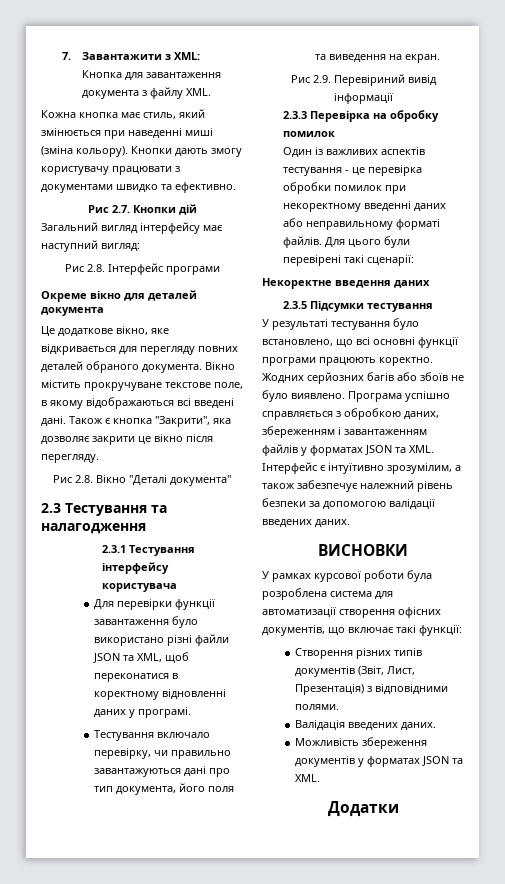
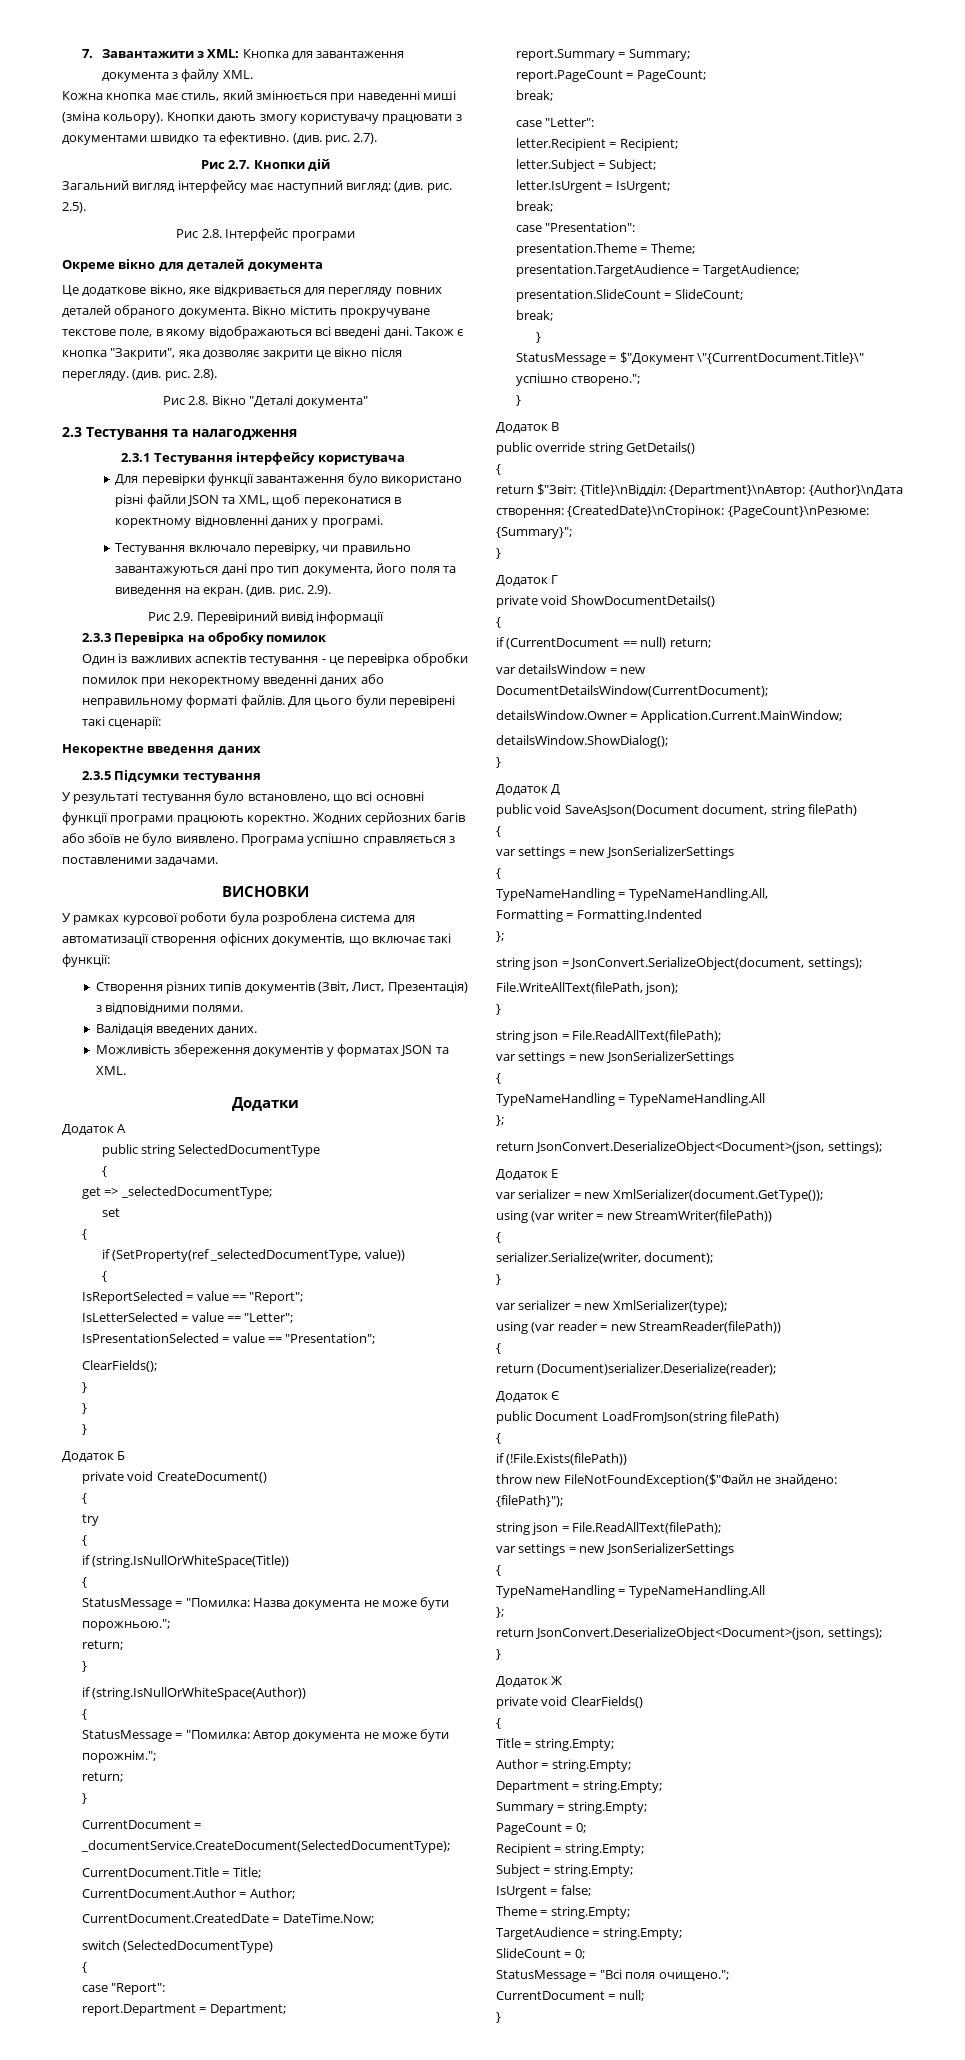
(236, 187) none -> [292,133,378,145] (див. рис. 2.7).
(140, 247) none -> [394,181,452,193] [62,202,86,213] (див. рис. 2.5).
(99, 458) none -> [132,369,218,381] (див. рис. 2.8).
(441, 58) none -> [246,585,332,597] (див. рис. 2.9).
[344,408,439,420] [262,426,427,438] [262,444,434,456] [262,462,461,474] [262,480,453,492] [262,498,435,510] [262,519,350,528] обробкою даних, збереженням і завантаженням файлів у форматах JSON та XML. Інтерфейс є інтуїтивно зрозумілим, а також забезпечує належний рівень безпеки за допомогою валідації введених даних. -> [62,857,219,866] поставленими задачами.
(399, 809) none -> [62,1124,127,1135] [101,1144,321,1157] [101,1166,107,1177] [81,1186,272,1199] [101,1208,120,1217] [81,1229,87,1240] [101,1249,405,1262] [101,1271,107,1282] [81,1291,304,1304] [81,1312,294,1323] [81,1333,376,1344] [81,1360,157,1372] [81,1382,87,1393] [81,1403,87,1414] [81,1424,87,1435] [62,1451,126,1462] [81,1471,267,1484] [81,1493,87,1504] [81,1514,99,1526] [81,1535,87,1546] [81,1555,290,1568] [81,1577,87,1588] [81,1597,450,1610] [81,1619,170,1631] [81,1640,123,1650] [81,1661,87,1672] [81,1687,307,1700] [81,1709,87,1720] [81,1729,450,1742] [81,1750,156,1763] [81,1772,123,1782] [81,1793,87,1804] [81,1820,202,1829] [80,1840,450,1853] [81,1867,261,1878] [81,1888,295,1899] [81,1913,374,1924] [81,1940,274,1953] [81,1962,87,1973] [81,1983,166,1995] [81,2004,286,2016] [515,49,690,61] [515,70,706,82] [515,90,553,101] [515,118,595,127] [515,138,678,151] [515,159,656,172] [515,180,670,193] [515,201,553,212] [515,222,636,232] [515,243,695,256] [515,264,799,277] [515,289,743,302] [515,310,553,321] [535,332,541,343] [515,352,864,365] [515,373,641,386] [515,395,521,406] [496,422,560,433] [496,442,696,455] [496,464,501,475] [496,484,903,497] [496,505,869,518] [496,527,572,539] [496,548,501,559] [496,575,559,586] [496,595,715,608] [496,617,501,628] [496,637,711,649] [496,664,646,674] [496,685,768,697] [496,710,842,723] [496,735,668,748] [496,757,501,768] [496,784,561,795] [496,804,857,817] [496,826,501,837] [496,846,734,859] [496,868,501,879] [496,888,768,901] [496,909,702,922] [496,931,504,942] [496,957,862,970] [496,982,679,995] [496,1004,501,1015] [496,1030,722,1043] [496,1051,734,1064] [496,1073,501,1084] [496,1093,765,1106] [496,1115,504,1126] [496,1141,882,1154] [496,1169,559,1180] [496,1189,823,1202] [496,1210,772,1223] [496,1232,501,1243] [496,1252,714,1264] [496,1274,501,1285] [496,1300,727,1313] [496,1321,781,1334] [496,1343,501,1354] [496,1363,777,1375] [496,1391,560,1402] [496,1411,780,1424] [496,1433,501,1444] [496,1453,628,1465] [496,1474,837,1487] [496,1495,563,1507] [496,1522,722,1535] [496,1543,734,1556] [496,1565,501,1576] [496,1585,765,1598] [496,1607,504,1618] [496,1627,882,1640] [496,1649,501,1660] [496,1676,563,1687] [496,1696,643,1709] [496,1718,501,1729] [496,1738,614,1751] [496,1759,631,1772] [496,1780,662,1793] [496,1801,647,1814] [496,1823,586,1835] [496,1843,644,1856] [496,1864,633,1877] [496,1885,591,1898] [496,1906,630,1919] [496,1927,682,1940] [496,1948,585,1959] [496,1969,729,1982] [496,1990,644,2001] [496,2012,501,2023] // Додаток А // public string SelectedDocumentType // { // get => _selectedDocumentType; // set // { // if (SetProperty(ref _selectedDocumentType, value)) // { // IsReportSelected = value == "Report"; // IsLetterSelected = value == "Letter"; // IsPresentationSelected = value == "Presentation"; // ClearFields(); // } // } // } // Додаток Б // private void CreateDocument() // { // try // { // if (string.IsNullOrWhiteSpace(Title)) // { // StatusMessage = "Помилка: Назва документа не може бути порожньою."; // return; // } // if (string.IsNullOrWhiteSpace(Author)) // { // StatusMessage = "Помилка: Автор документа не може бути порожнім."; // return; // } // CurrentDocument = _documentService.CreateDocument(SelectedDocumentType); // CurrentDocument.Title = Title; // CurrentDocument.Author = Author; // CurrentDocument.CreatedDate = DateTime.Now; // switch (SelectedDocumentType) // { // case "Report": // report.Department = Department; // report.Summary = Summary; // report.PageCount = PageCount; // break; // case "Letter": // letter.Recipient = Recipient; // letter.Subject = Subject; // letter.IsUrgent = IsUrgent; // break; // case "Presentation": // presentation.Theme = Theme; // presentation.TargetAudience = TargetAudience; // presentation.SlideCount = SlideCount; // break; // } // StatusMessage = $"Документ \"{CurrentDocument.Title}\" успішно створено."; // } // Додаток В // public override string GetDetails() // { // return $"Звіт: {Title}\nВідділ: {Department}\nАвтор: {Author}\nДата створення: {CreatedDate}\nСторінок: {PageCount}\nРезюме: {Summary}"; // } // Додаток Г // private void ShowDocumentDetails() // { // if (CurrentDocument == null) return; // var detailsWindow = new DocumentDetailsWindow(CurrentDocument); // detailsWindow.Owner = Application.Current.MainWindow; // detailsWindow.ShowDialog(); // } // Додаток Д // public void SaveAsJson(Document document, string filePath) // { // var settings = new JsonSerializerSettings // { // TypeNameHandling = TypeNameHandling.All, // Formatting = Formatting.Indented // }; // string json = JsonConvert.SerializeObject(document, settings); // File.WriteAllText(filePath, json); // } // string json = File.ReadAllText(filePath); // var settings = new JsonSerializerSettings // { // TypeNameHandling = TypeNameHandling.All // }; // return JsonConvert.DeserializeObject<Document>(json, settings); // Додаток Е // var serializer = new XmlSerializer(document.GetType()); // using (var writer = new StreamWriter(filePath)) // { // serializer.Serialize(writer, document); // } // var serializer = new XmlSerializer(type); // using (var reader = new StreamReader(filePath)) // { // return (Document)serializer.Deserialize(reader); // Додаток Є // public Document LoadFromJson(string filePath) // { // if (!File.Exists(filePath)) // throw new FileNotFoundException($"Файл не знайдено: {filePath}"); // string json = File.ReadAllText(filePath); // var settings = new JsonSerializerSettings // { // TypeNameHandling = TypeNameHandling.All // }; // return JsonConvert.DeserializeObject<Document>(json, settings); // } // Додаток Ж // private void ClearFields() // { // Title = string.Empty; // Author = string.Empty; // Department = string.Empty; // Summary = string.Empty; // PageCount = 0; // Recipient = string.Empty; // Subject = string.Empty; // IsUrgent = false; // Theme = string.Empty; // TargetAudience = string.Empty; // SlideCount = 0; // StatusMessage = "Всі поля очищено."; // CurrentDocument = null; // }

